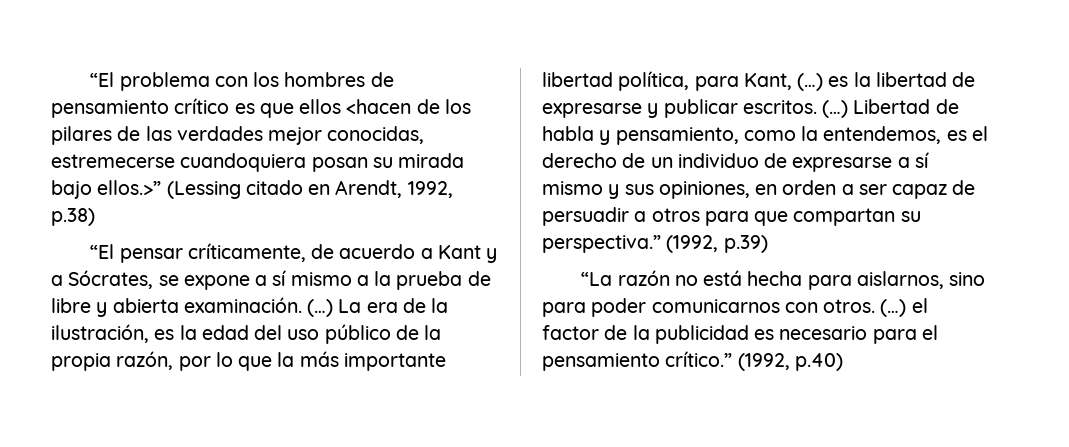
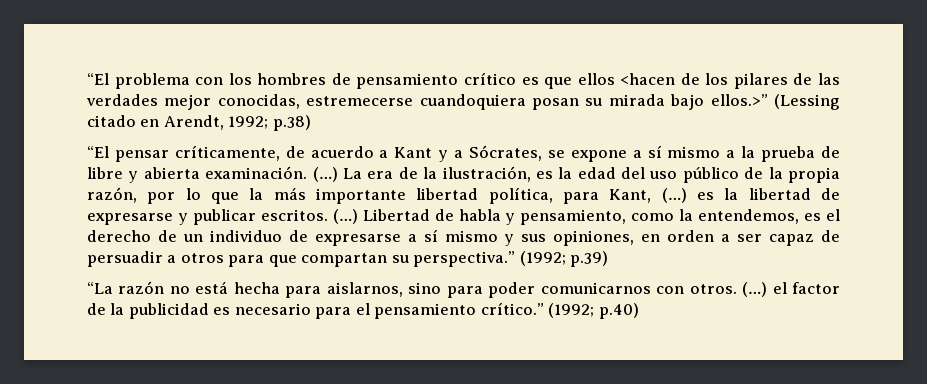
[407,181,453,198] 1992, -> [228,116,269,129] 1992;
[666,235,719,253] (1992, -> [519,251,566,266] (1992;
[737,353,790,371] (1992, -> [548,303,595,318] (1992;

